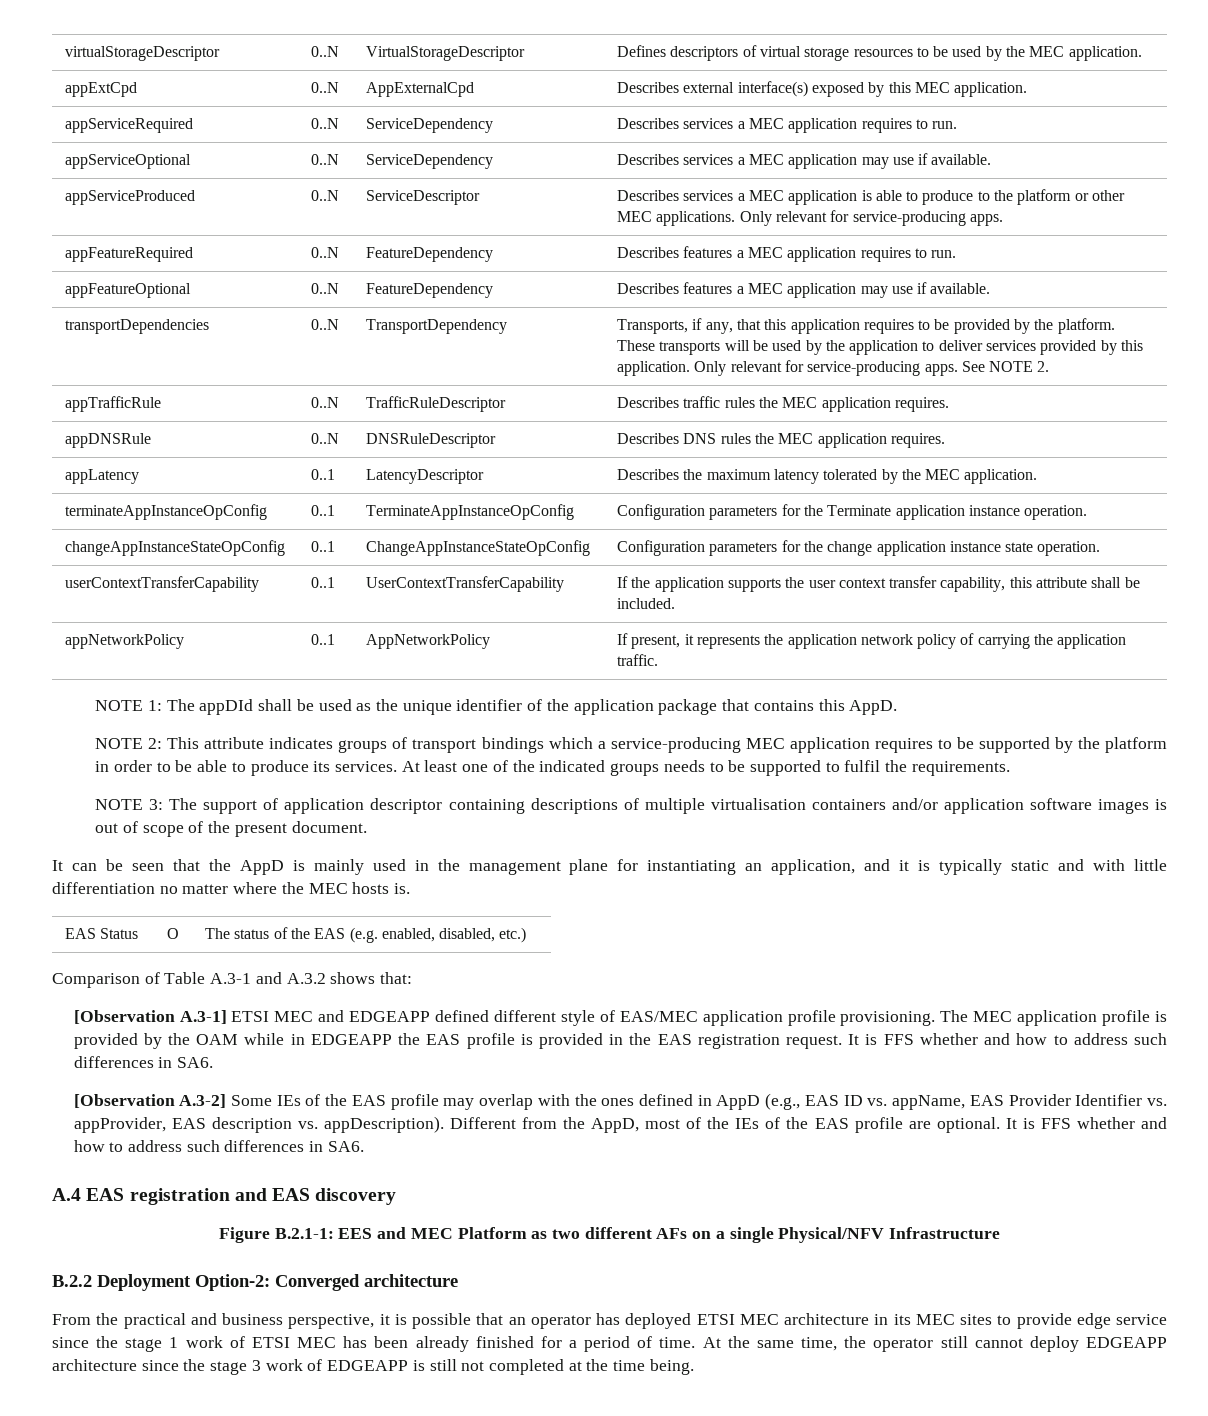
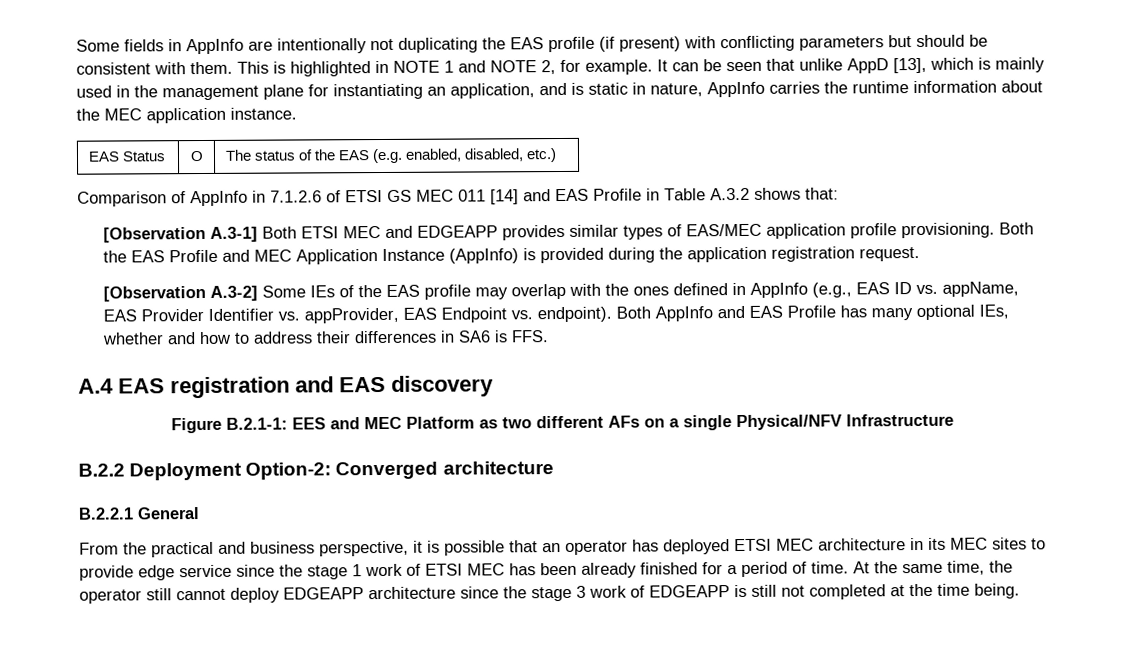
[64,46,220,61] [310,46,339,57] [365,46,525,61] [616,45,1142,61] [64,82,137,97] [310,82,339,93] [365,82,474,97] [616,81,1028,97] [64,118,193,133] [310,118,339,129] [365,118,493,133] [616,118,958,133] [64,154,191,169] [310,154,339,165] [365,154,493,169] [616,153,992,169] [64,190,195,205] [310,190,339,201] [365,190,480,205] [616,189,1126,205] [616,210,1003,226] [64,247,193,262] [310,247,339,258] [365,247,493,262] [616,246,957,262] [64,283,191,298] [310,283,339,294] [365,283,493,298] [616,282,991,298] [64,319,209,334] [310,319,339,330] [365,319,507,334] [616,318,1115,334] [616,340,1144,355] [616,360,1050,376] [64,396,161,412] [310,397,339,408] [365,396,506,412] [616,396,949,412] [64,433,151,448] [310,433,339,444] [365,433,496,448] [616,433,945,448] [64,469,139,484] [310,469,335,480] [365,469,484,484] [616,469,1038,484] [64,504,267,520] [310,505,335,516] [365,504,574,520] [616,504,1088,520] [64,540,285,556] [310,541,335,552] [365,540,590,556] [616,540,1101,556] [64,576,259,592] [310,577,335,588] [365,576,564,592] [616,576,1140,592] [616,598,675,609] [64,634,184,649] [310,634,335,645] [365,634,490,649] [616,633,1127,649] [616,654,658,666] [95,699,898,715] [95,737,1168,753] [95,760,1010,776] [95,798,1167,814] [95,821,367,837] virtualStorageDescriptor | 0..N | VirtualStorageDescriptor | Defines descriptors of virtual storage resources to be used by the MEC application. // appExtCpd | 0..N | AppExternalCpd | Describes external interface(s) exposed by this MEC application. // appServiceRequired | 0..N | ServiceDependency | Describes services a MEC application requires to run. // appServiceOptional | 0..N | ServiceDependency | Describes services a MEC application may use if available. // appServiceProduced | 0..N | ServiceDescriptor | Describes services a MEC application is able to produce to the platform or other MEC applications. Only relevant for service-producing apps. // appFeatureRequired | 0..N | FeatureDependency | Describes features a MEC application requires to run. // appFeatureOptional | 0..N | FeatureDependency | Describes features a MEC application may use if available. // transportDependencies | 0..N | TransportDependency | Transports, if any, that this application requires to be provided by the platform. These transports will be used by the application to deliver services provided by this application. Only relevant for service-producing apps. See NOTE 2. // appTrafficRule | 0..N | TrafficRuleDescriptor | Describes traffic rules the MEC application requires. // appDNSRule | 0..N | DNSRuleDescriptor | Describes DNS rules the MEC application requires. // appLatency | 0..1 | LatencyDescriptor | Describes the maximum latency tolerated by the MEC application. // terminateAppInstanceOpConfig | 0..1 | TerminateAppInstanceOpConfig | Configuration parameters for the Terminate application instance operation. // changeAppInstanceStateOpConfig | 0..1 | ChangeAppInstanceStateOpConfig | Configuration parameters for the change application instance state operation. // userContextTransferCapability | 0..1 | UserContextTransferCapability | If the application supports the user context transfer capability, this attribute shall be included. // appNetworkPolicy | 0..1 | AppNetworkPolicy | If present, it represents the application network policy of carrying the application traffic. // NOTE 1: The appDId shall be used as the unique identifier of the application package that contains this AppD. // NOTE 2: This attribute indicates groups of transport bindings which a service-producing MEC application requires to be supported by the platform in order to be able to produce its services. At least one of the indicated groups needs to be supported to fulfil the requirements. // NOTE 3: The support of application descriptor containing descriptions of multiple virtualisation containers and/or application software images is out of scope of the present document. // -> [76,34,988,55] [76,59,653,77] Some fields in AppInfo are intentionally not duplicating the EAS profile (if present) with conflicting parameters but should be consistent with them. This is highlighted in NOTE 1 and NOTE 2, for example.
[208,859,284,875] the AppD -> [799,57,974,74] unlike AppD [13], which
[899,859,1168,875] [52,882,411,894] it is typically static and with little differentiation no matter where the MEC hosts is. -> [571,80,1043,98] [76,107,297,124] is static in nature, AppInfo carries the runtime information about the MEC application instance.
[164,972,282,984] Table A.3-1 and -> [190,188,706,207] AppInfo in 7.1.2.6 of ETSI GS MEC 011 [14] and EAS Profile in Table
(227, 1017) none -> [262,226,298,239] Both
[435,1010,595,1026] defined different style -> [502,224,664,241] provides similar types
[940,1010,1168,1026] [73,1033,1167,1049] [73,1056,214,1068] The MEC application profile is provided by the OAM while in EDGEAPP the EAS profile is provided in the EAS registration request. It is FFS whether and how to address such differences in SA6. -> [999,222,1035,235] [103,246,921,265] Both the EAS Profile and MEC Application Instance (AppInfo) is provided during the application registration request.
[716,1095,761,1110] AppD -> [750,282,809,298] AppInfo
[211,1116,1167,1133] [73,1140,364,1152] description vs. appDescription). Different from the AppD, most of the IEs of the EAS profile are optional. It is FFS whether and how to address such differences in SA6. -> [441,304,1010,323] [102,330,550,345] Endpoint vs. endpoint). Both AppInfo and EAS Profile has many optional IEs, whether and how to address their differences in SA6 is FFS.
(458, 1280) none -> [78,507,200,520] // B.2.2.1 General

